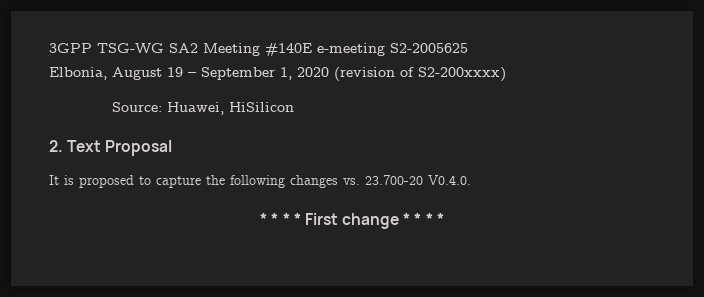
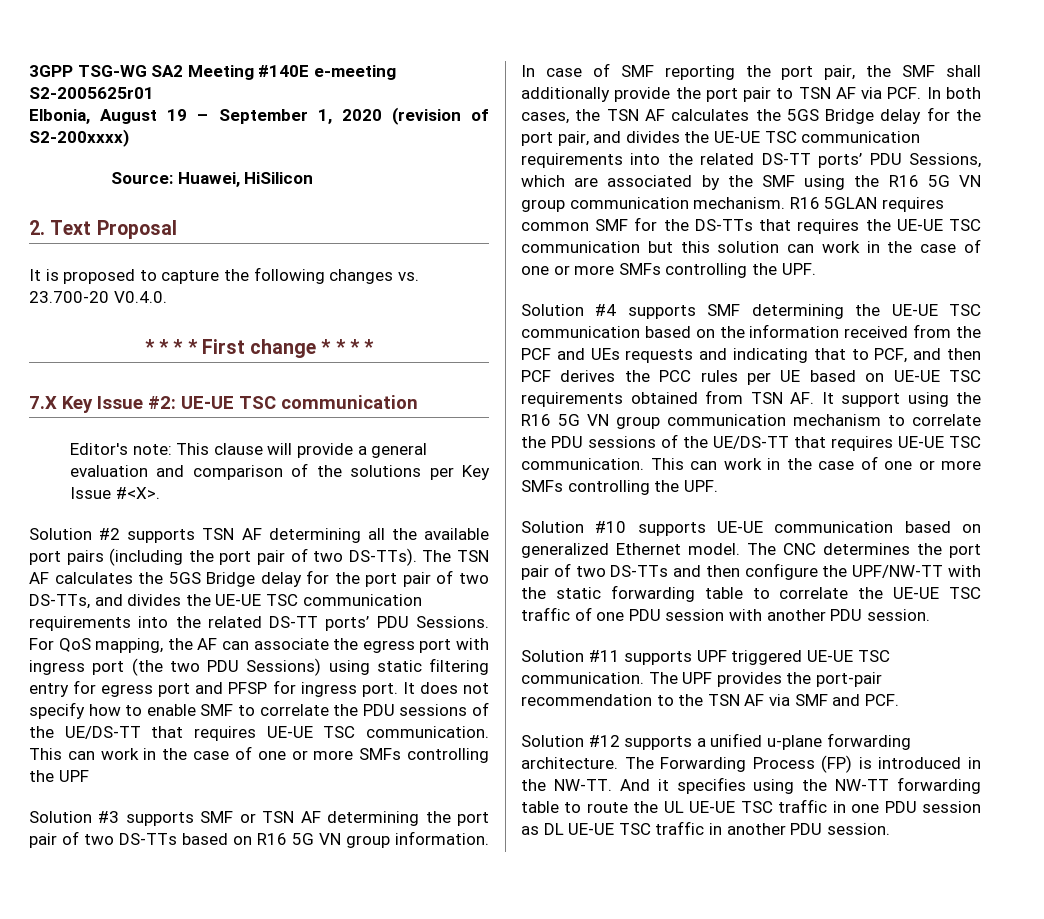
[390,43,468,53] S2-2005625 -> [29,87,154,99] S2-2005625r01
(444, 219) none -> [29,395,418,413] [70,443,428,458] [70,463,490,480] [70,487,160,499] [29,528,489,543] [29,548,490,566] [29,570,490,587] [29,594,422,609] [29,616,489,631] [29,638,490,653] [29,658,489,676] [29,680,489,697] [29,702,490,719] [29,726,489,741] [29,746,489,763] [29,770,89,782] [29,811,490,826] [29,831,489,848] [521,63,981,80] [521,87,981,102] [521,107,981,124] [521,131,921,146] [521,153,981,168] [521,175,981,190] [521,197,944,212] [521,217,981,234] [521,239,981,253] [521,263,816,278] [521,304,981,319] [521,324,981,338] [521,348,981,363] [521,370,981,385] [521,390,981,407] [521,414,981,429] [521,434,981,451] [521,456,981,470] [521,480,718,495] [521,521,981,536] [521,543,981,558] [521,563,981,580] [521,585,981,602] [521,607,930,621] [521,650,890,665] [521,672,882,687] [521,694,899,706] [521,733,911,750] [521,755,981,773] [521,777,981,794] [521,799,981,813] [521,821,890,835] // 7.X Key Issue #2: UE-UE TSC communication // Editor's note: This clause will provide a general evaluation and comparison of the solutions per Key Issue #<X>. // Solution #2 supports TSN AF determining all the available port pairs (including the port pair of two DS-TTs). The TSN AF calculates the 5GS Bridge delay for the port pair of two DS-TTs, and divides the UE-UE TSC communication requirements into the related DS-TT ports’ PDU Sessions. For QoS mapping, the AF can associate the egress port with ingress port (the two PDU Sessions) using static filtering entry for egress port and PFSP for ingress port. It does not specify how to enable SMF to correlate the PDU sessions of the UE/DS-TT that requires UE-UE TSC communication. This can work in the case of one or more SMFs controlling the UPF // Solution #3 supports SMF or TSN AF determining the port pair of two DS-TTs based on R16 5G VN group information. In case of SMF reporting the port pair, the SMF shall additionally provide the port pair to TSN AF via PCF. In both cases, the TSN AF calculates the 5GS Bridge delay for the port pair, and divides the UE-UE TSC communication requirements into the related DS-TT ports’ PDU Sessions, which are associated by the SMF using the R16 5G VN group communication mechanism. R16 5GLAN requires common SMF for the DS-TTs that requires the UE-UE TSC communication but this solution can work in the case of one or more SMFs controlling the UPF. // Solution #4 supports SMF determining the UE-UE TSC communication based on the information received from the PCF and UEs requests and indicating that to PCF, and then PCF derives the PCC rules per UE based on UE-UE TSC requirements obtained from TSN AF. It support using the R16 5G VN group communication mechanism to correlate the PDU sessions of the UE/DS-TT that requires UE-UE TSC communication. This can work in the case of one or more SMFs controlling the UPF. // Solution #10 supports UE-UE communication based on generalized Ethernet model. The CNC determines the port pair of two DS-TTs and then configure the UPF/NW-TT with the static forwarding table to correlate the UE-UE TSC traffic of one PDU session with another PDU session. // Solution #11 supports UPF triggered UE-UE TSC communication. The UPF provides the port-pair recommendation to the TSN AF via SMF and PCF. // Solution #12 supports a unified u-plane forwarding architecture. The Forwarding Process (FP) is introduced in the NW-TT. And it specifies using the NW-TT forwarding table to route the UL UE-UE TSC traffic in one PDU session as DL UE-UE TSC traffic in another PDU session.

